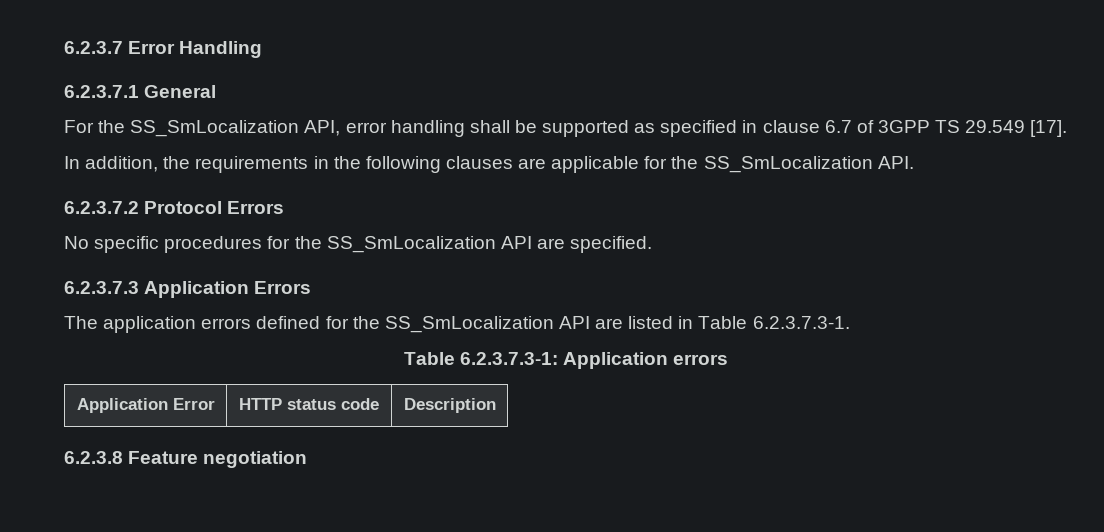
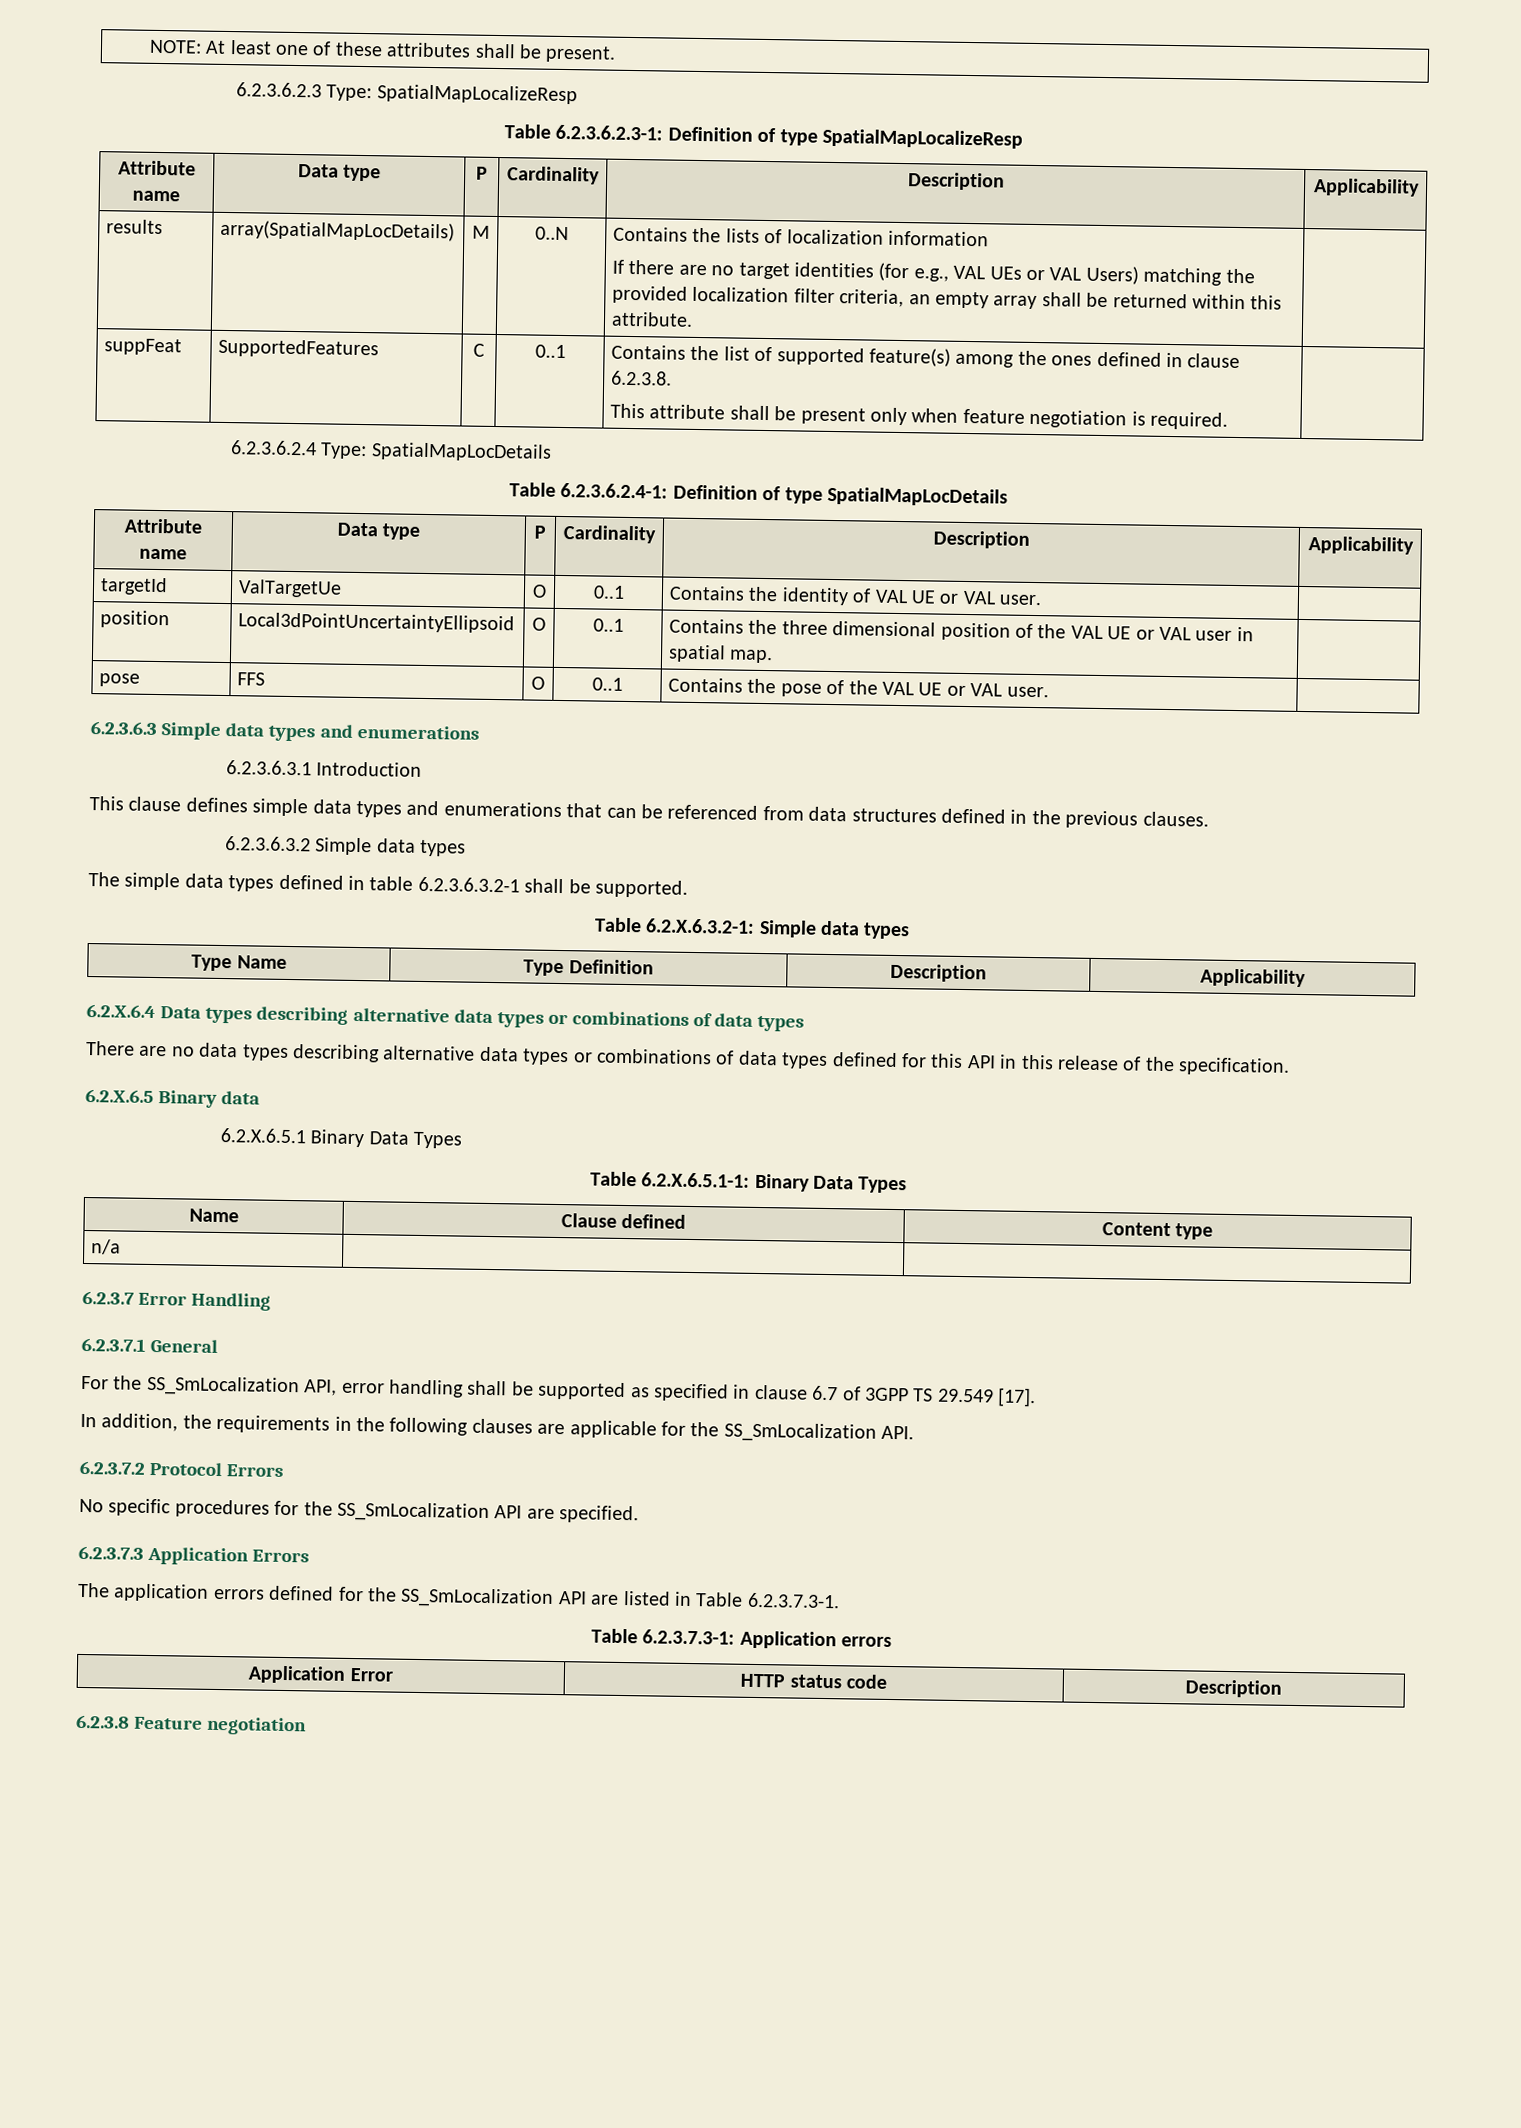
(64, 47) none -> [148,39,617,63] [235,82,578,105] [504,124,1023,149] [118,160,196,176] [132,190,180,202] [297,164,382,182] [476,166,488,180] [507,166,600,185] [906,172,1005,191] [1312,178,1420,197] [106,219,164,235] [220,219,456,242] [472,225,490,239] [535,226,569,241] [613,226,990,247] [612,259,1255,286] [612,285,1283,310] [611,311,694,327] [104,338,183,356] [218,338,380,359] [473,343,485,357] [534,344,566,359] [611,344,1241,369] [611,370,673,386] [610,403,1229,430] [229,440,552,462] [509,482,1008,507] [124,518,203,534] [139,548,187,560] [336,522,421,540] [534,525,546,539] [563,525,656,544] [932,530,1030,549] [1307,536,1414,555] [100,577,169,596] [238,579,343,598] [532,584,547,598] [592,585,625,599] [669,585,1042,606] [100,610,171,629] [238,612,516,634] [532,617,546,631] [592,618,624,632] [669,618,1254,642] [668,644,774,664] [99,673,141,687] [237,672,266,686] [531,676,545,690] [591,677,623,691] [668,677,1049,698] [90,721,479,742] [225,760,423,777] [89,796,1209,829] [224,836,466,857] [88,872,688,898] [593,917,911,940] [191,954,287,972] [523,959,654,977] [890,963,987,983] [1200,968,1306,988] [86,1003,805,1032] [86,1040,1291,1076] [85,1088,261,1108] [219,1127,462,1149] [589,1171,908,1194] [188,1208,239,1223] [560,1213,687,1229] [1101,1222,1214,1240] [91,1239,122,1255] NOTE: At least one of these attributes shall be present. // 6.2.3.6.2.3 Type: SpatialMapLocalizeResp // Table 6.2.3.6.2.3-1: Definition of type SpatialMapLocalizeResp // Attribute name | Data type | P | Cardinality | Description | Applicability // results | array(SpatialMapLocDetails) | M | 0..N | Contains the lists of localization information // If there are no target identities (for e.g., VAL UEs or VAL Users) matching the provided localization filter criteria, an empty array shall be returned within this attribute. | // suppFeat | SupportedFeatures | C | 0..1 | Contains the list of supported feature(s) among the ones defined in clause 6.2.3.8. // This attribute shall be present only when feature negotiation is required. | // 6.2.3.6.2.4 Type: SpatialMapLocDetails // Table 6.2.3.6.2.4-1: Definition of type SpatialMapLocDetails // Attribute name | Data type | P | Cardinality | Description | Applicability // targetId | ValTargetUe | O | 0..1 | Contains the identity of VAL UE or VAL user. | // position | Local3dPointUncertaintyEllipsoid | O | 0..1 | Contains the three dimensional position of the VAL UE or VAL user in spatial map. | // pose | FFS | O | 0..1 | Contains the pose of the VAL UE or VAL user. | // 6.2.3.6.3 Simple data types and enumerations // 6.2.3.6.3.1 Introduction // This clause defines simple data types and enumerations that can be referenced from data structures defined in the previous clauses. // 6.2.3.6.3.2 Simple data types // The simple data types defined in table 6.2.3.6.3.2-1 shall be supported. // Table 6.2.X.6.3.2-1: Simple data types // Type Name | Type Definition | Description | Applicability // 6.2.X.6.4 Data types describing alternative data types or combinations of data types // There are no data types describing alternative data types or combinations of data types defined for this API in this release of the specification. // 6.2.X.6.5 Binary data // 6.2.X.6.5.1 Binary Data Types // Table 6.2.X.6.5.1-1: Binary Data Types // Name | Clause defined | Content type // n/a | | //

